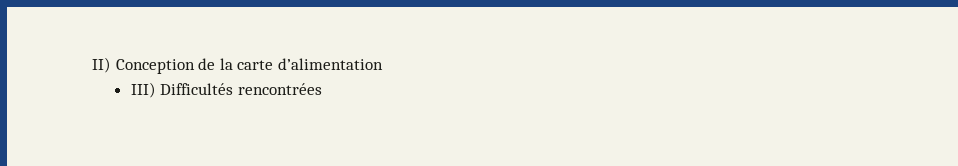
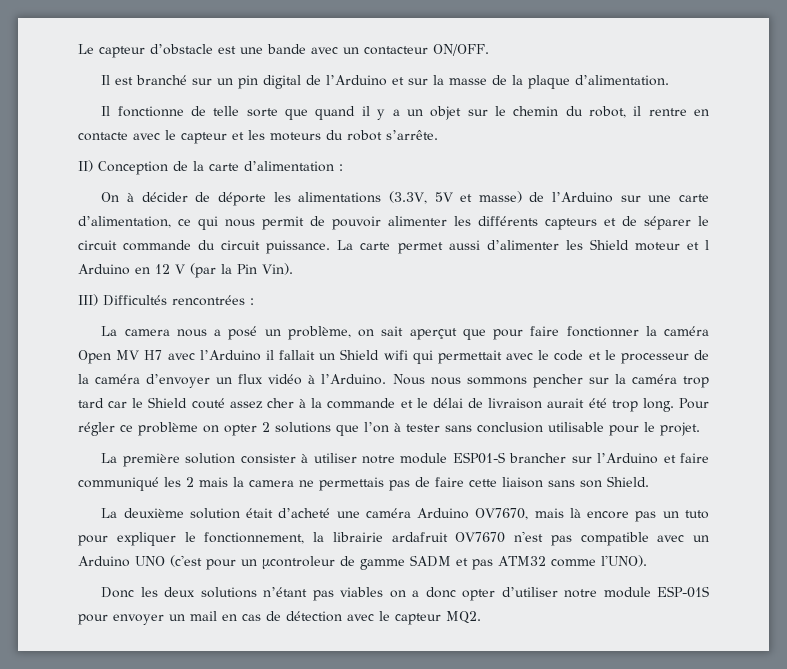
(92, 65) none -> [78,44,489,58] [101,75,670,89] [101,106,709,120] [78,130,438,144] Le capteur d’obstacle est une bande avec un contacteur ON/OFF. // Il est branché sur un pin digital de l’Arduino et sur la masse de la plaque d’alimentation. // Il fonctionne de telle sorte que quand il y a un objet sur le chemin du robot, il rentre en contacte avec le capteur et les moteurs du robot s’arrête. //
[130,82,322,98] // III) Difficultés rencontrées -> [339,164,343,171] [101,191,709,206] [78,216,709,230] [78,239,709,254] [78,263,293,278] [78,294,254,306] [101,326,709,340] [78,349,709,364] [78,374,710,388] [78,397,709,412] [78,422,700,436] [101,452,710,467] [78,476,649,491] [101,508,709,522] [78,531,709,546] [78,555,647,570] [101,586,710,601] [78,611,481,625] : // On à décider de déporte les alimentations (3.3V, 5V et masse) de l’Arduino sur une carte d’alimentation, ce qui nous permit de pouvoir alimenter les différents capteurs et de séparer le circuit commande du circuit puissance. La carte permet aussi d’alimenter les Shield moteur et l Arduino en 12 V (par la Pin Vin). // III) Difficultés rencontrées : // La camera nous a posé un problème, on sait aperçut que pour faire fonctionner la caméra Open MV H7 avec l’Arduino il fallait un Shield wifi qui permettait avec le code et le processeur de la caméra d’envoyer un flux vidéo à l’Arduino. Nous nous sommons pencher sur la caméra trop tard car le Shield couté assez cher à la commande et le délai de livraison aurait été trop long. Pour régler ce problème on opter 2 solutions que l’on à tester sans conclusion utilisable pour le projet. // La première solution consister à utiliser notre module ESP01-S brancher sur l’Arduino et faire communiqué les 2 mais la camera ne permettais pas de faire cette liaison sans son Shield. // La deuxième solution était d’acheté une caméra Arduino OV7670, mais là encore pas un tuto pour expliquer le fonctionnement, la librairie ardafruit OV7670 n'est pas compatible avec un Arduino UNO (c'est pour un µcontroleur de gamme SADM et pas ATM32 comme l'UNO). // Donc les deux solutions n’étant pas viables on a donc opter d’utiliser notre module ESP-01S pour envoyer un mail en cas de détection avec le capteur MQ2.

